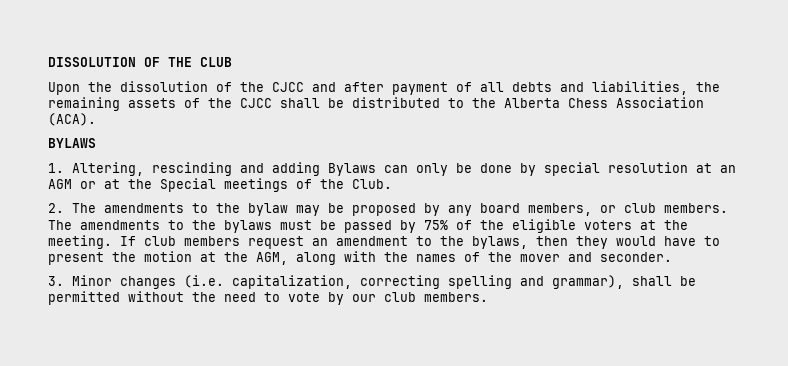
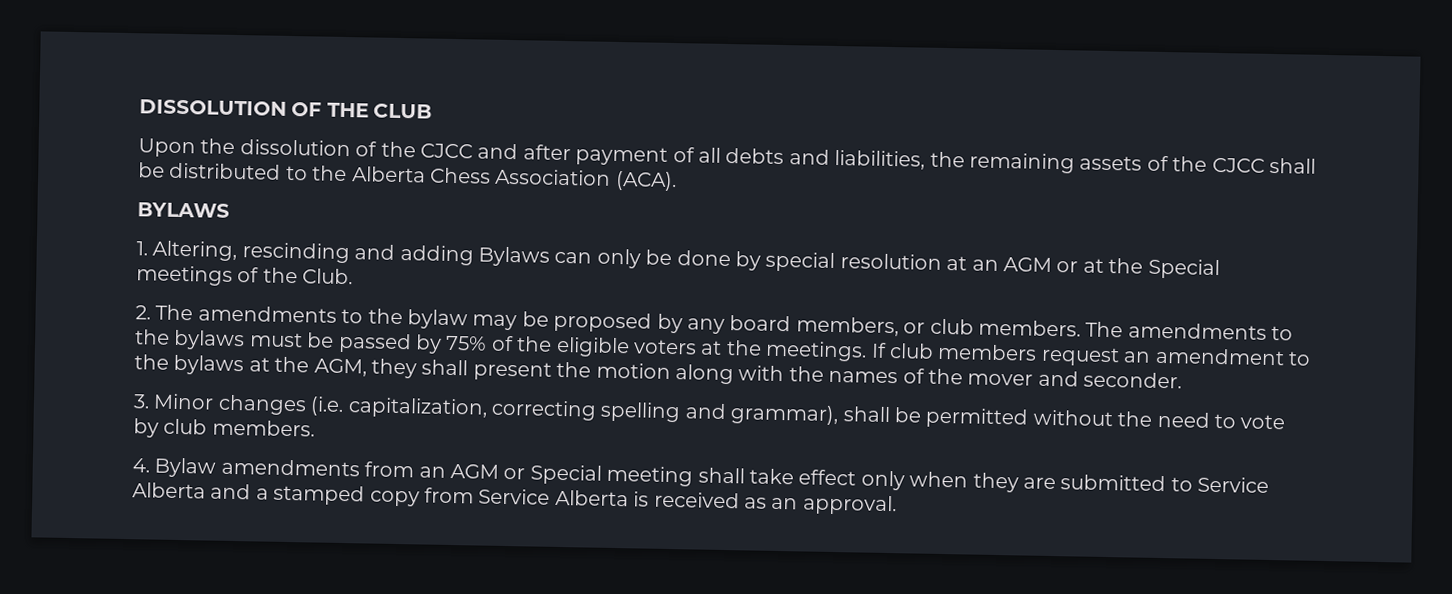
[48,235,112,249] meeting. -> [765,340,868,362] meetings.
[472,236,720,249] [48,251,288,265] bylaws, then they would have to present the motion at the AGM, -> [173,354,671,381] bylaws at the AGM, they shall present the motion
[352,292,488,302] our club members. -> [163,418,315,437] [132,457,1270,493] [132,482,897,516] club members. // 4. Bylaw amendments from an AGM or Special meeting shall take effect only when they are submitted to Service Alberta and a stamped copy from Service Alberta is received as an approval.

